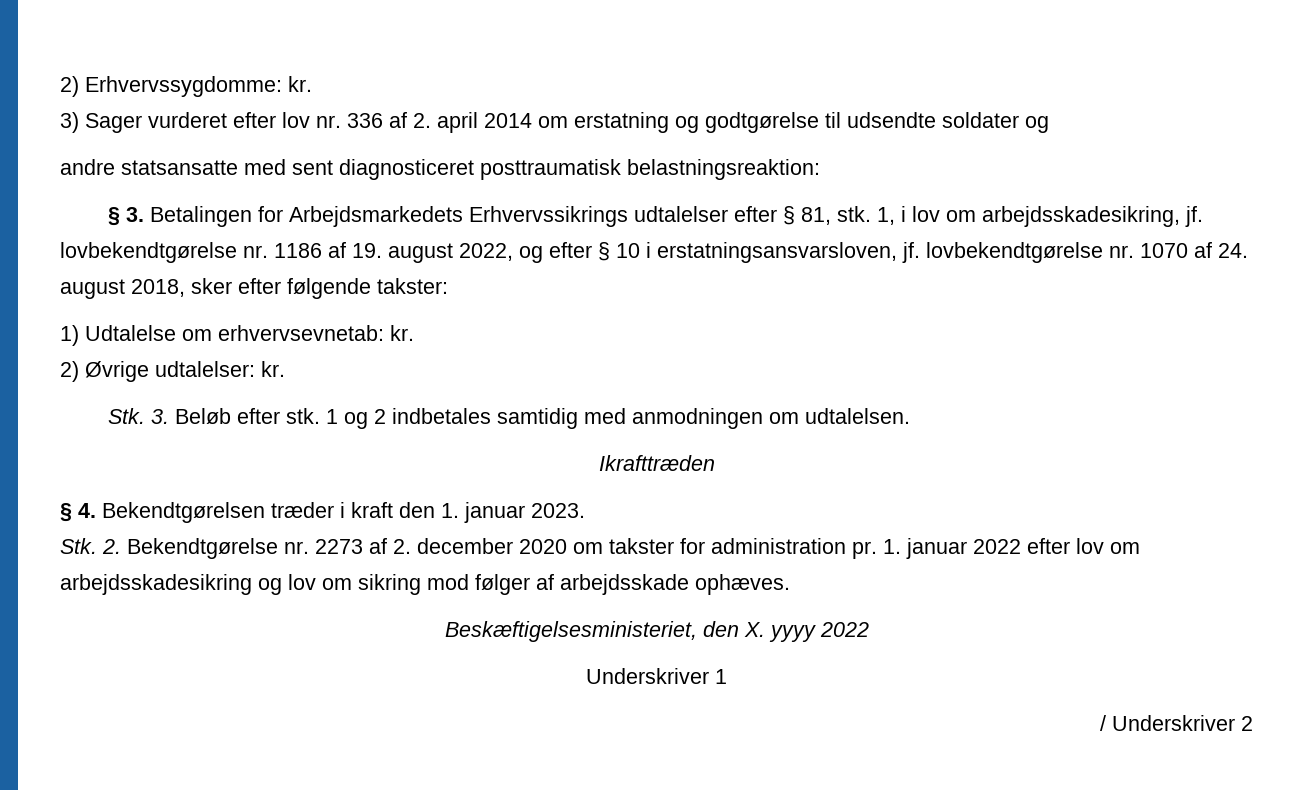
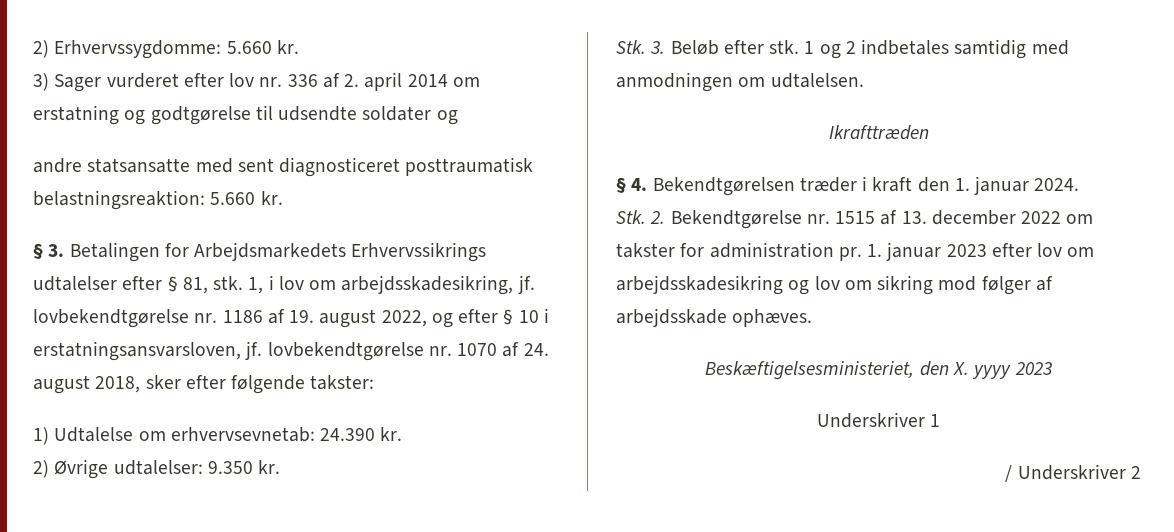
(282, 86) none -> [226,41,272,54] 5.660
(820, 169) none -> [210,191,283,205] 5.660 kr.
(384, 333) none -> [320,428,376,441] 24.390
(255, 369) none -> [207,461,253,474] 9.350
[531,503,585,518] 2023. -> [1034,178,1080,191] 2024.
[315,538,567,554] 2273 af 2. december 2020 -> [835,210,1062,225] 1515 af 13. december 2022
[973,539,1021,554] 2022 -> [946,244,987,257] 2023
[819,622,869,637] 2022 -> [1014,362,1052,375] 2023

